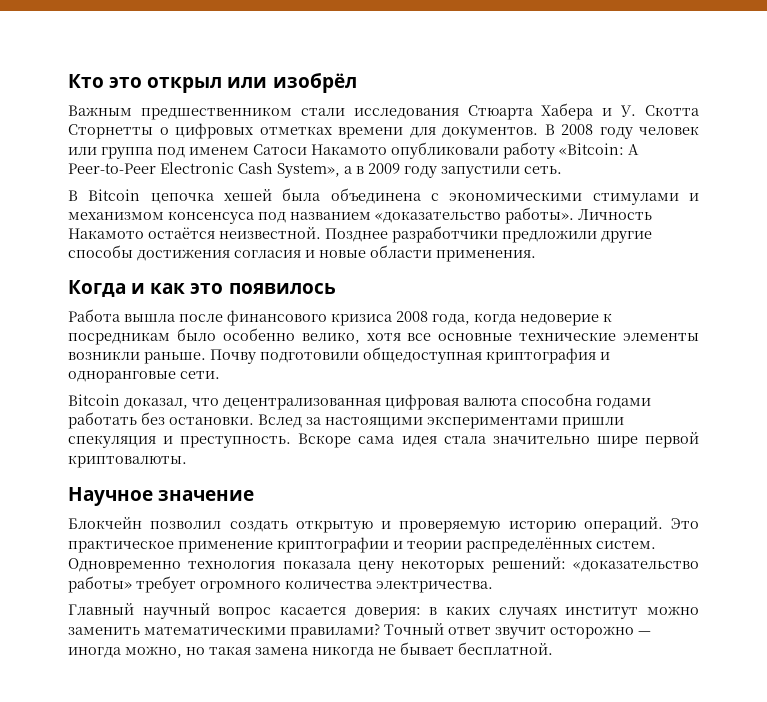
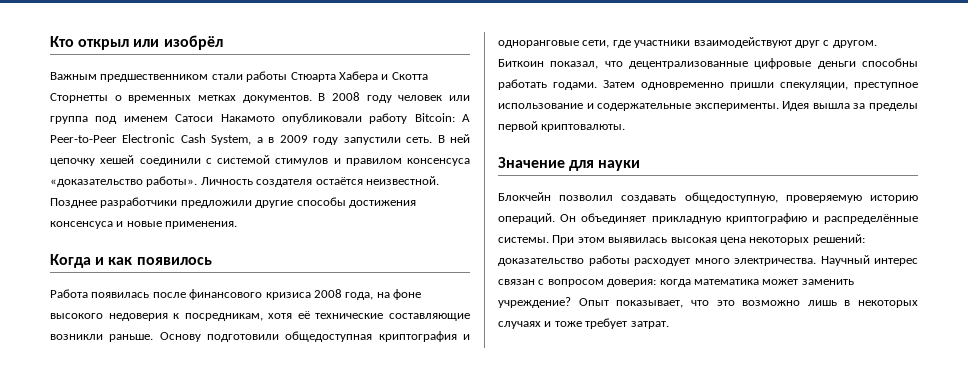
[109,77,143,88] это -> (74, 41) none
[353,108,459,119] исследования -> [246,71,288,82] работы
[620,105,637,117] У. -> (389, 77) none
[175,123,436,139] цифровых отметках времени для -> [128,95,236,103] временных метках
[559,143,624,155] «Bitcoin: -> [414,113,455,122] Bitcoin:
[277,163,340,178] System», -> [211,135,252,145] System,
[68,188,699,205] [68,211,371,224] // В Bitcoin цепочка хешей была объединена с экономическими стимулами и механизмом консенсуса под названием -> [437,134,470,143] [50,155,470,166] В ней цепочку хешей соединили с системой стимулов и правилом консенсуса
[68,228,144,239] Накамото -> [256,179,313,187] создателя
[234,250,301,258] согласия -> [50,221,113,229] консенсуса
[370,245,432,258] области -> (162, 224) none
[190,283,224,294] это -> (133, 261) none
[124,314,175,322] вышла -> [91,292,150,298] появилась
[474,313,612,326] [68,328,699,345] когда недоверие к посредникам было особенно велико, хотя все основные технические элементы -> [376,289,421,300] [50,311,470,321] на фоне высокого недоверия к посредникам, хотя её технические составляющие
[210,349,256,364] Почву -> [159,332,201,342] Основу
[180,371,220,379] [68,393,651,410] [68,412,624,429] [68,433,638,448] сети. // Bitcoin доказал, что децентрализованная цифровая валюта способна годами работать без остановки. Вслед за настоящими экспериментами пришли спекуляция и преступность. Вскоре сама идея стала значительно шире -> [582,37,877,48] [498,58,918,69] [498,79,918,90] [498,101,918,111] сети, где участники взаимодействуют друг с другом. Биткоин показал, что децентрализованные цифровые деньги способны работать годами. Затем одновременно пришли спекуляции, преступное использование и содержательные эксперименты. Идея вышла за пределы
[68,487,255,506] Научное значение -> [498,157,641,171] Значение для науки
[229,517,699,533] [68,537,656,553] [68,557,699,573] [68,576,493,593] [68,603,700,619] [68,623,651,639] [68,642,553,658] создать открытую и проверяемую историю операций. Это практическое применение криптографии и теории распределённых систем. Одновременно технология показала цену некоторых решений: «доказательство работы» требует огромного количества электричества. // Главный научный вопрос касается доверия: в каких случаях институт можно заменить математическими правилами? Точный ответ звучит осторожно — иногда можно, но такая замена никогда не бывает бесплатной. -> [621,192,918,203] [498,213,918,224] [498,234,865,245] [498,255,918,266] [498,279,854,287] [498,297,918,308] [498,318,669,329] создавать общедоступную, проверяемую историю операций. Он объединяет прикладную криптографию и распределённые системы. При этом выявилась высокая цена некоторых решений: доказательство работы расходует много электричества. Научный интерес связан с вопросом доверия: когда математика может заменить учреждение? Опыт показывает, что это возможно лишь в некоторых случаях и тоже требует затрат.

